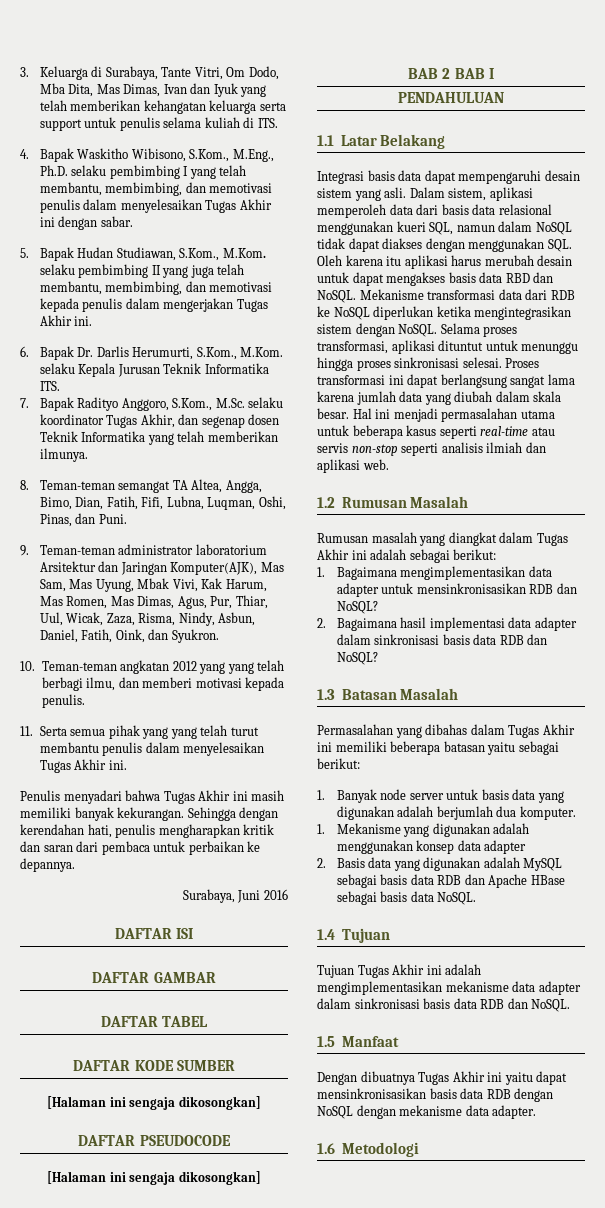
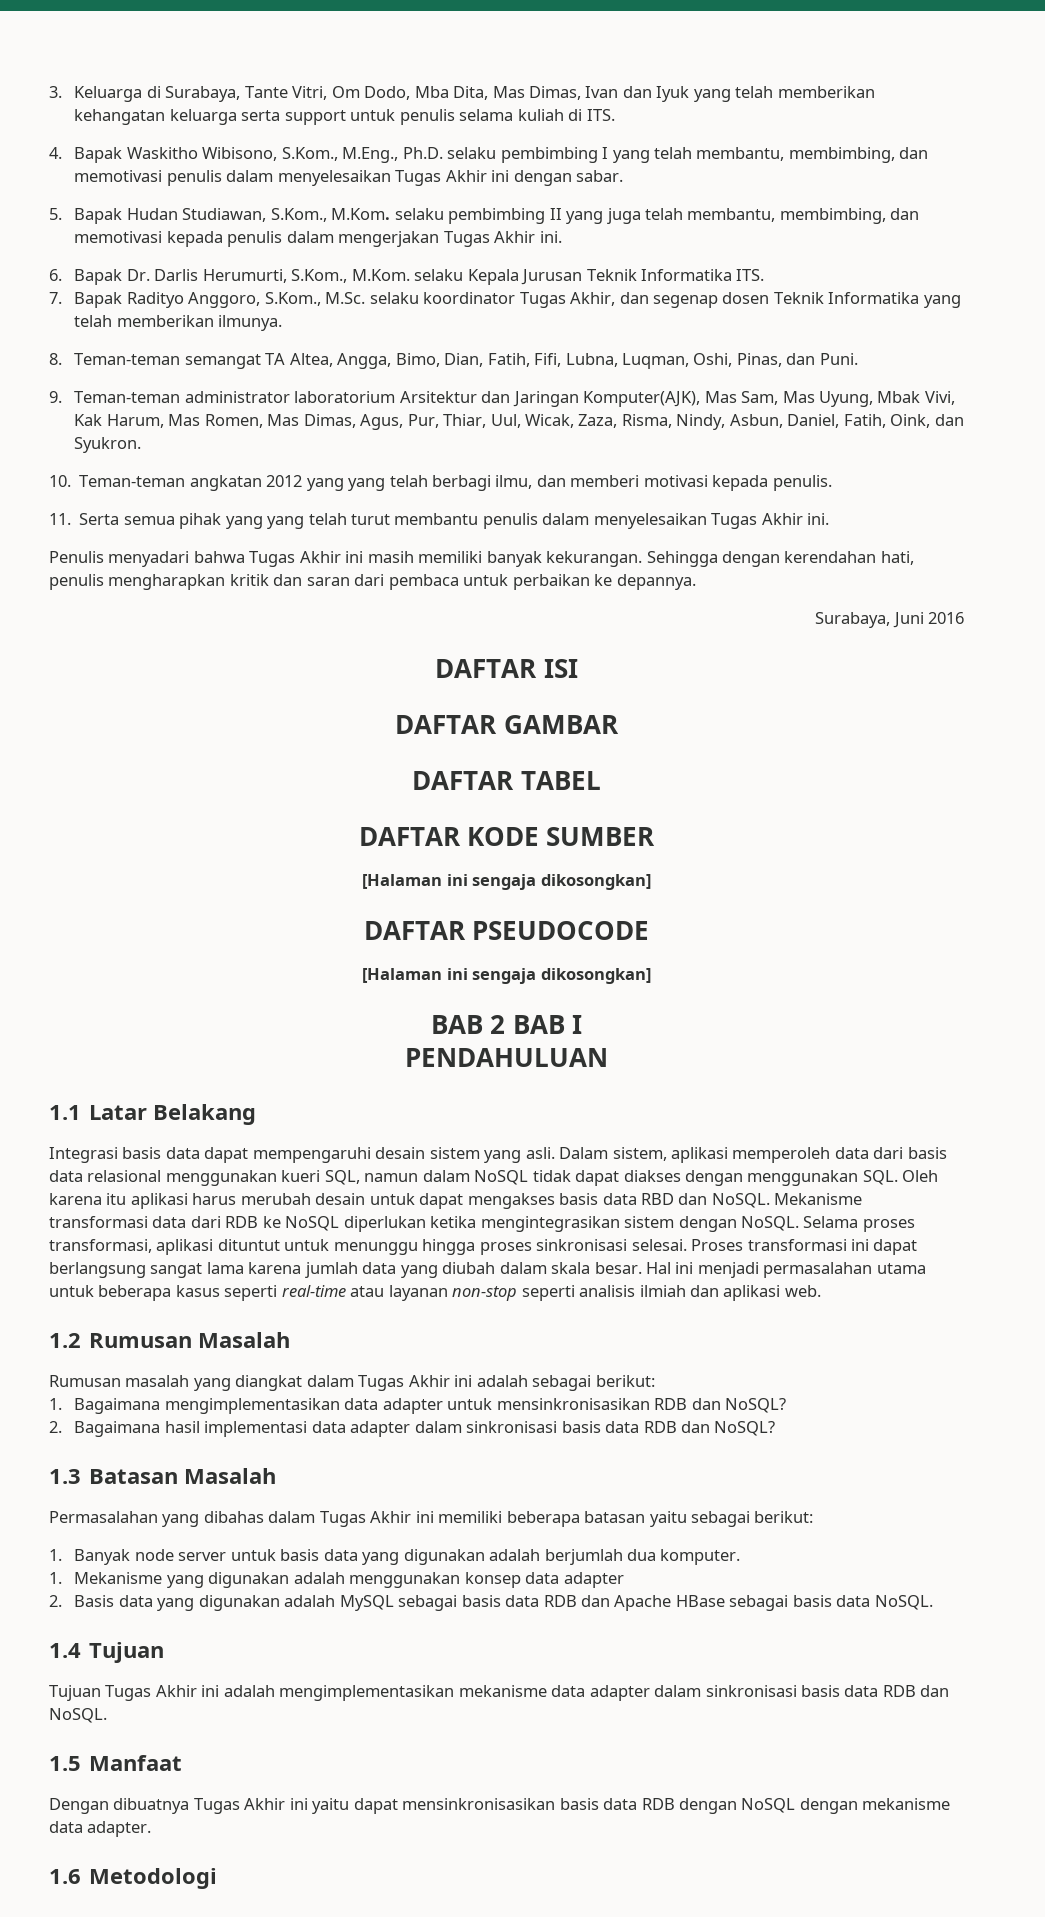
[317,443,348,453] servis -> [388,1285,448,1301] layanan

